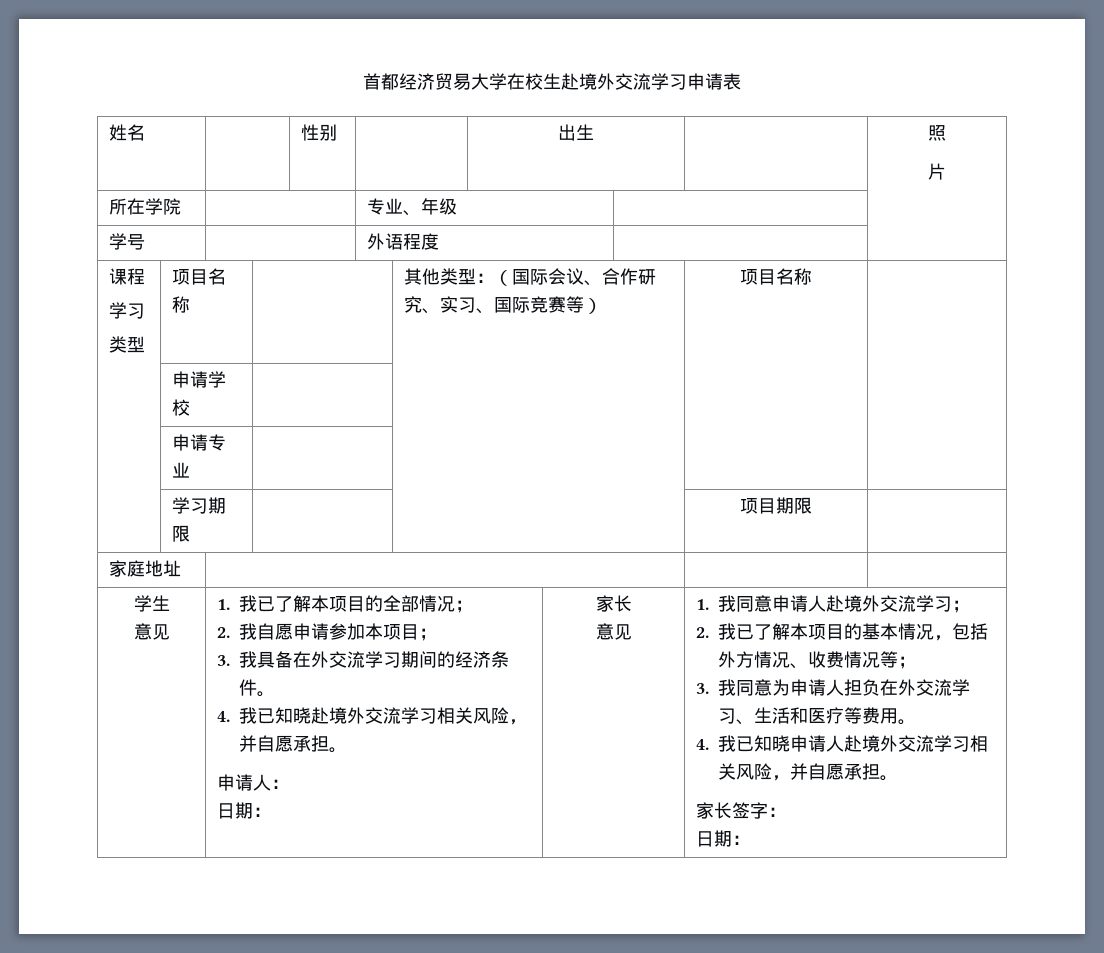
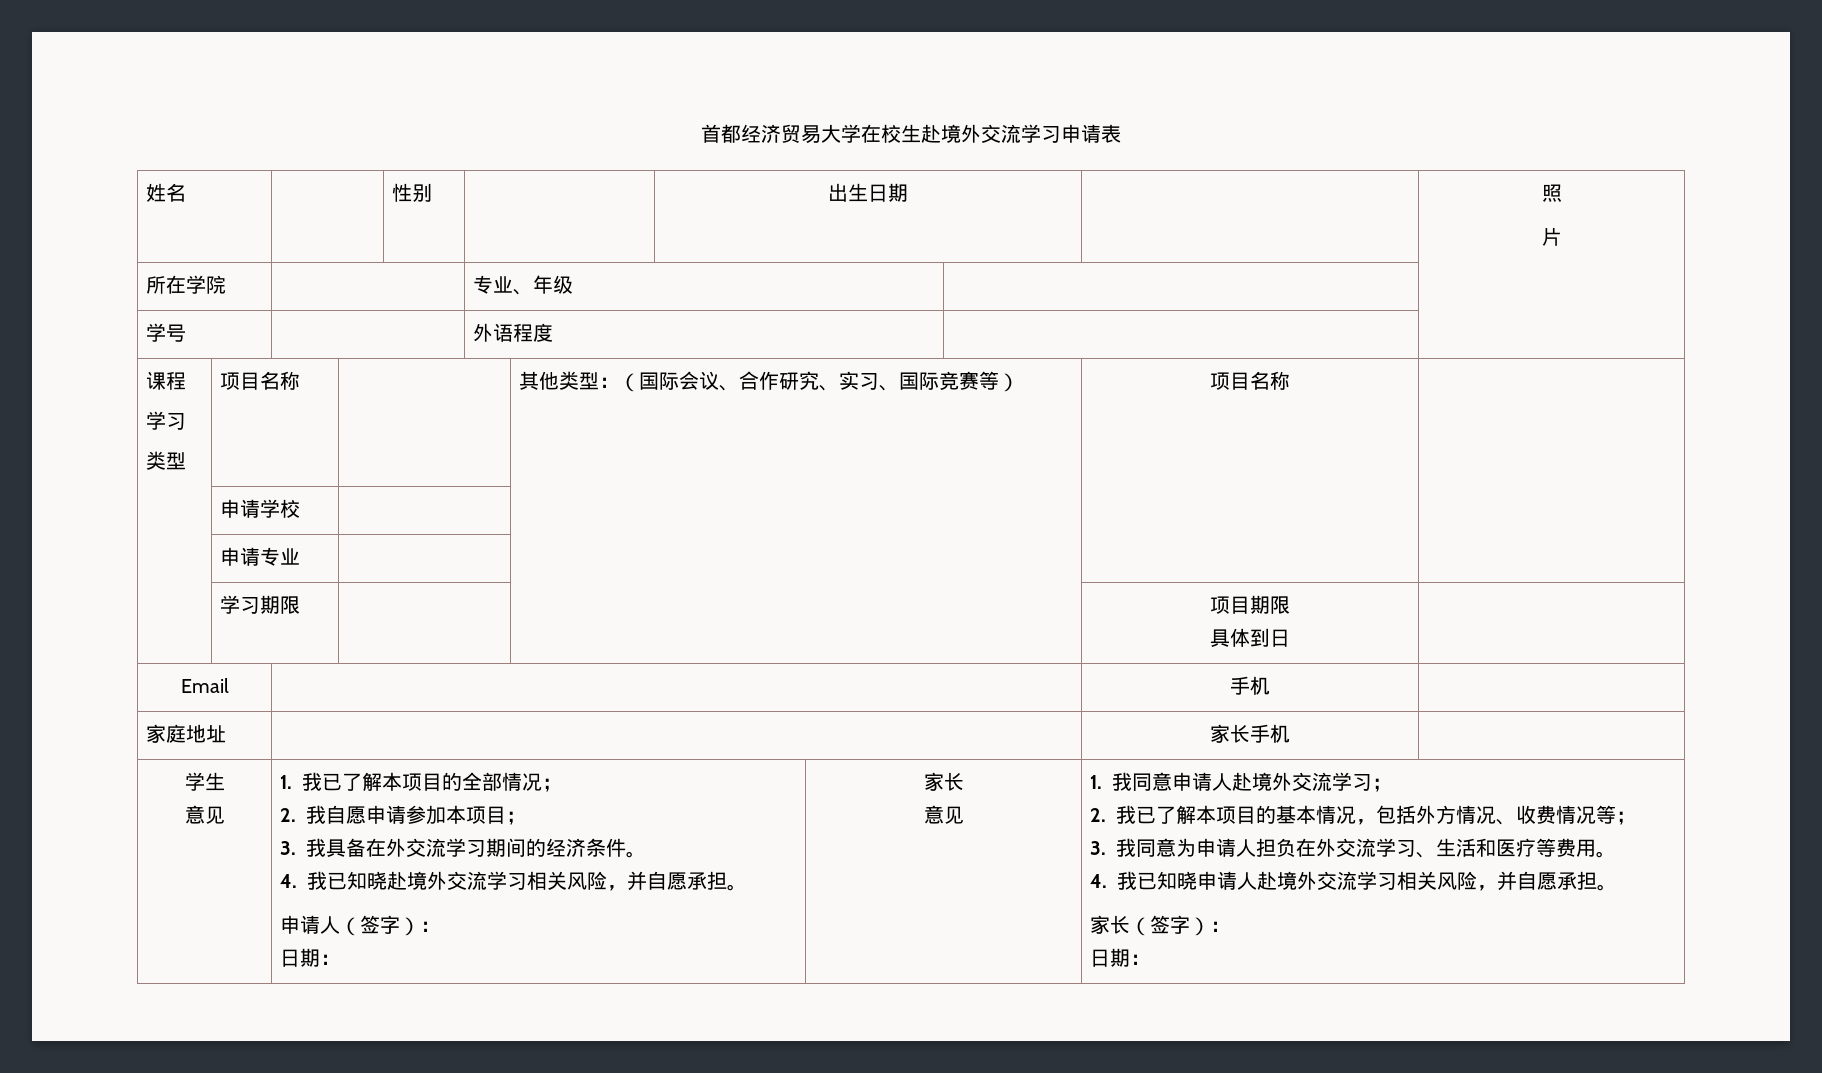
(594, 132) none -> [868,183,908,202] 日期
(812, 505) none -> [1209,628,1290,647] [180,678,229,693] [1229,676,1270,695] // 具体到日 | // Email | | 手机
(182, 568) none -> [1209,724,1290,743] 家长手机
(272, 782) none -> [340,915,421,936] （签字）
[732,802,769,819] 签字 -> [1130,915,1211,936] （签字）

